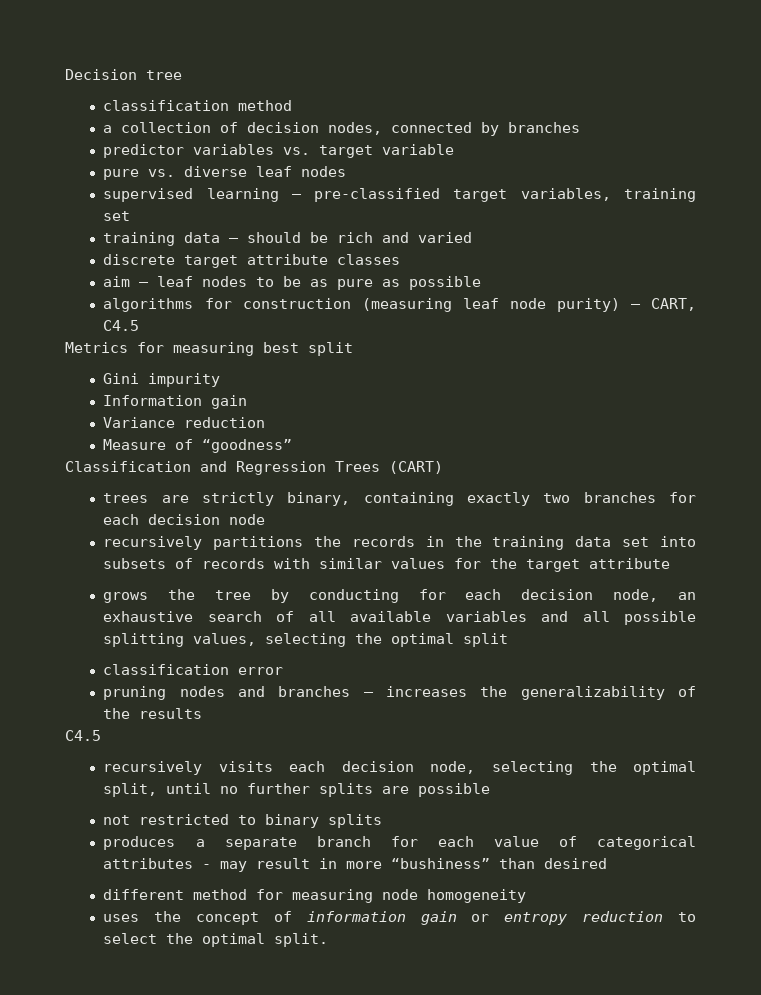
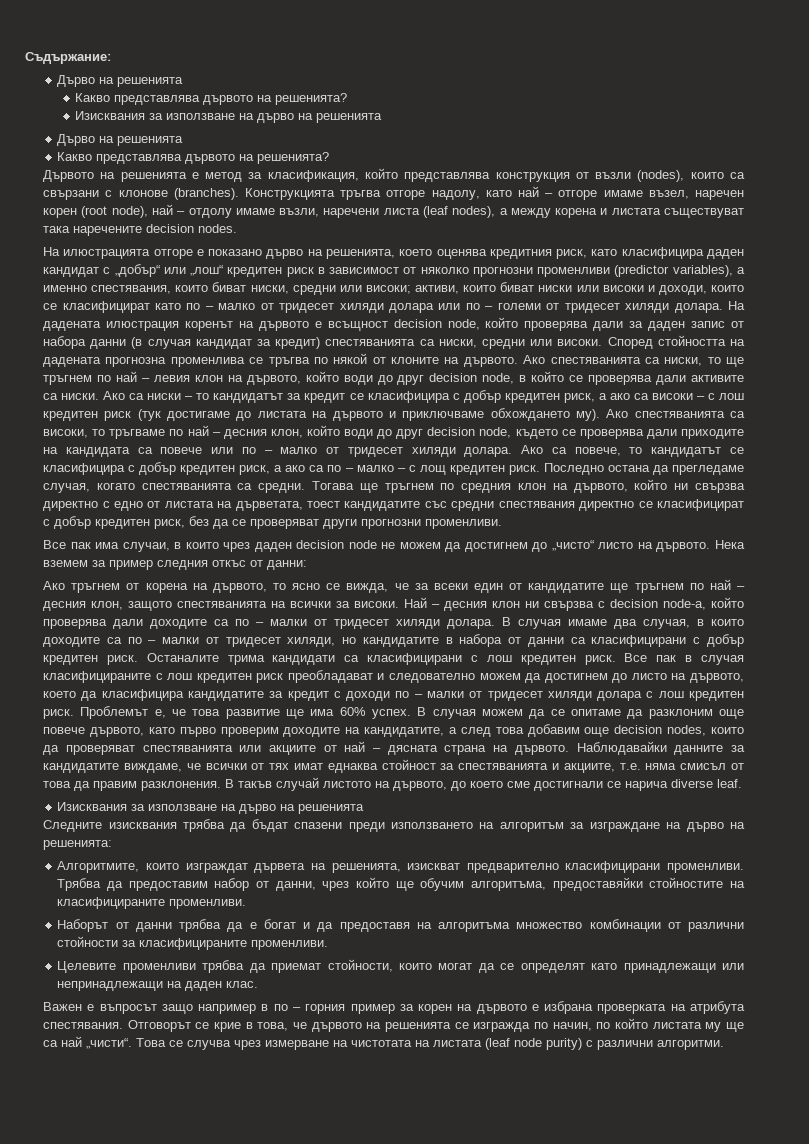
[65,69,182,80] [103,100,293,111] [103,122,581,136] [103,144,455,158] [103,166,347,180] [103,188,696,202] [103,211,131,221] [103,232,473,246] [103,254,401,268] [103,276,482,290] [103,298,696,312] [103,320,140,331] [65,342,353,356] [103,373,221,387] [103,395,248,409] [103,417,266,428] [103,439,293,453] [65,461,443,475] [103,492,696,506] [103,514,266,525] [103,536,696,550] [103,558,671,572] [103,589,696,603] [103,611,696,625] [103,633,509,647] [103,664,284,675] [103,686,696,700] [103,708,203,719] [65,730,101,741] [103,761,696,775] [103,783,491,797] [103,814,383,828] [103,836,696,850] [103,858,608,872] [103,889,527,903] [103,911,696,925] [103,933,329,947] Decision tree // classification method // a collection of decision nodes, connected by branches // predictor variables vs. target variable // pure vs. diverse leaf nodes // supervised learning – pre-classified target variables, training set // training data – should be rich and varied // discrete target attribute classes // aim – leaf nodes to be as pure as possible // algorithms for construction (measuring leaf node purity) – CART, C4.5 // Metrics for measuring best split // Gini impurity // Information gain // Variance reduction // Measure of “goodness” // Classification and Regression Trees (CART) // trees are strictly binary, containing exactly two branches for each decision node // recursively partitions the records in the training data set into subsets of records with similar values for the target attribute // grows the tree by conducting for each decision node, an exhaustive search of all available variables and all possible splitting values, selecting the optimal split // classification error // pruning nodes and branches – increases the generalizability of the results // C4.5 // recursively visits each decision node, selecting the optimal split, until no further splits are possible // not restricted to binary splits // produces a separate branch for each value of categorical attributes - may result in more “bushiness” than desired // different method for measuring node homogeneity // uses the concept of information gain or entropy reduction to select the optimal split. -> [25,52,111,64] [57,75,184,87] [75,93,348,105] [75,111,383,123] [57,134,184,146] [57,152,330,164] [43,168,745,182] [43,186,744,200] [43,204,745,218] [43,224,238,236] [43,247,744,259] [43,264,745,277] [43,282,744,295] [43,301,745,313] [43,317,744,331] [43,335,745,349] [43,353,744,367] [43,371,745,385] [43,390,744,403] [43,408,746,421] [43,425,744,439] [43,445,745,457] [43,462,744,475] [43,479,745,493] [43,499,745,511] [43,516,503,529] [43,540,745,552] [43,560,308,570] [43,579,745,593] [43,597,744,611] [43,617,744,629] [43,634,745,647] [43,653,745,665] [43,670,745,683] [43,689,745,701] [43,706,744,719] [43,724,744,737] [43,741,745,755] [43,759,744,773] [43,777,743,791] [57,802,365,814] [43,819,746,832] [43,840,113,850] [57,861,744,873] [57,877,746,891] [57,897,247,909] [57,919,745,932] [57,936,329,950] [57,959,744,973] [57,981,259,991] [43,1001,745,1014] [43,1018,745,1032] [43,1036,725,1050] Съдържание: // Дърво на решенията // Какво представлява дървото на решенията? // Изисквания за използване на дърво на решенията // Дърво на решенията // Какво представлява дървото на решенията? // Дървото на решенията е метод за класификация, който представлява конструкция от възли (nodes), които са свързани с клонове (branches). Конструкцията тръгва отгоре надолу, като най – отгоре имаме възел, наречен корен (root node), най – отдолу имаме възли, наречени листа (leaf nodes), а между корена и листата съществуват така наречените decision nodes. // На илюстрацията отгоре е показано дърво на решенията, което оценява кредитния риск, като класифицира даден кандидат с „добър“ или „лош“ кредитен риск в зависимост от няколко прогнозни променливи (predictor variables), а именно спестявания, които биват ниски, средни или високи; активи, които биват ниски или високи и доходи, които се класифицират като по – малко от тридесет хиляди долара или по – големи от тридесет хиляди долара. На дадената илюстрация коренът на дървото е всъщност decision node, който проверява дали за даден запис от набора данни (в случая кандидат за кредит) спестяванията са ниски, средни или високи. Според стойността на дадената прогнозна променлива се тръгва по някой от клоните на дървото. Ако спестяванията са ниски, то ще тръгнем по най – левия клон на дървото, който води до друг decision node, в който се проверява дали активите са ниски. Ако са ниски – то кандидатът за кредит се класифицира с добър кредитен риск, а ако са високи – с лош кредитен риск (тук достигаме до листата на дървото и приключваме обхождането му). Ако спестяванията са високи, то тръгваме по най – десния клон, който води до друг decision node, където се проверява дали приходите на кандидата са повече или по – малко от тридесет хиляди долара. Ако са повече, то кандидатът се класифицира с добър кредитен риск, а ако са по – малко – с лощ кредитен риск. Последно остана да прегледаме случая, когато спестяванията са средни. Тогава ще тръгнем по средния клон на дървото, който ни свързва директно с едно от листата на дърветата, тоест кандидатите със средни спестявания директно се класифицират с добър кредитен риск, без да се проверяват други прогнозни променливи. // Все пак има случаи, в които чрез даден decision node не можем да достигнем до „чисто“ листо на дървото. Нека вземем за пример следния откъс от данни: // Ако тръгнем от корена на дървото, то ясно се вижда, че за всеки един от кандидатите ще тръгнем по най – десния клон, защото спестяванията на всички за високи. Най – десния клон ни свързва с decision node-а, който проверява дали доходите са по – малки от тридесет хиляди долара. В случая имаме два случая, в които доходите са по – малки от тридесет хиляди, но кандидатите в набора от данни са класифицирани с добър кредитен риск. Останалите трима кандидати са класифицирани с лош кредитен риск. Все пак в случая класифицираните с лош кредитен риск преобладават и следователно можем да достигнем до листо на дървото, което да класифицира кандидатите за кредит с доходи по – малки от тридесет хиляди долара с лош кредитен риск. Проблемът е, че това развитие ще има 60% успех. В случая можем да се опитаме да разклоним още повече дървото, като първо проверим доходите на кандидатите, а след това добавим още decision nodes, които да проверяват спестяванията или акциите от най – дясната страна на дървото. Наблюдавайки данните за кандидатите виждаме, че всички от тях имат еднаква стойност за спестяванията и акциите, т.е. няма смисъл от това да правим разклонения. В такъв случай листото на дървото, до което сме достигнали се нарича diverse leaf. // Изисквания за използване на дърво на решенията // Следните изисквания трябва да бъдат спазени преди използването на алгоритъм за изграждане на дърво на решенията: // Алгоритмите, които изграждат дървета на решенията, изискват предварително класифицирани променливи. Трябва да предоставим набор от данни, чрез който ще обучим алгоритъма, предоставяйки стойностите на класифицираните променливи. // Наборът от данни трябва да е богат и да предоставя на алгоритъма множество комбинации от различни стойности за класифицираните променливи. // Целевите променливи трябва да приемат стойности, които могат да се определят като принадлежащи или непринадлежащи на даден клас. // Важен е въпросът защо например в по – горния пример за корен на дървото е избрана проверката на атрибута спестявания. Отговорът се крие в това, че дървото на решенията се изгражда по начин, по който листата му ще са най „чисти“. Това се случва чрез измерване на чистотата на листата (leaf node purity) с различни алгоритми.

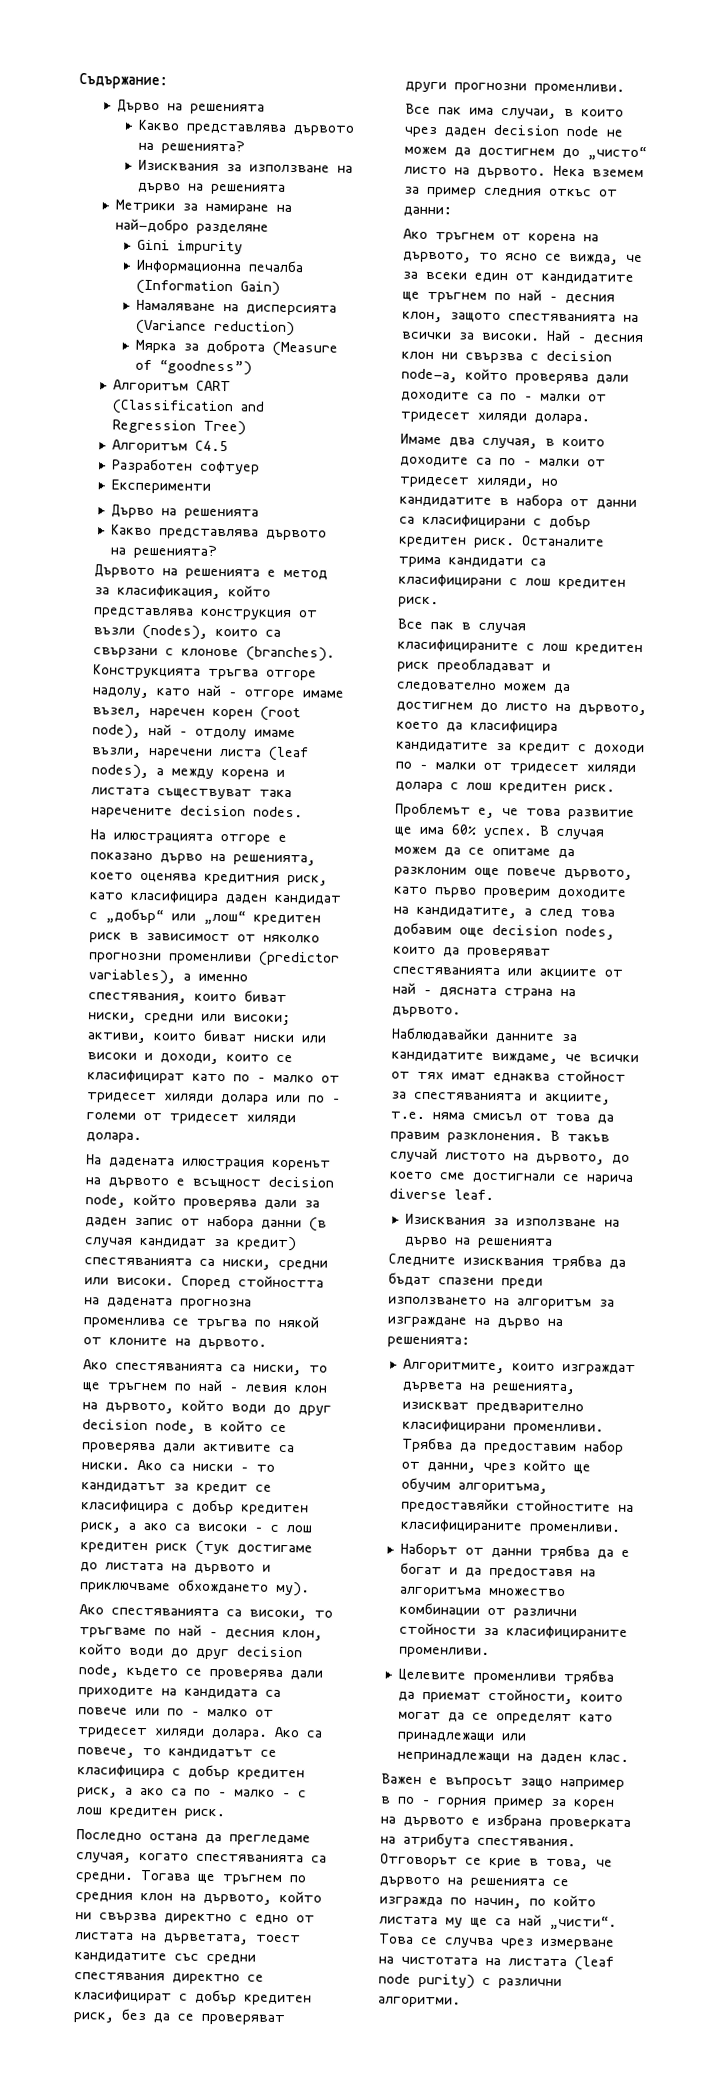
(383, 118) none -> [114,199,292,215] [114,218,269,235] [136,239,243,255] [135,259,304,275] [135,279,280,296] [135,299,337,316] [135,319,295,337] [134,339,338,357] [134,359,252,376] [112,379,231,394] [111,399,265,416] [111,419,246,436] [111,439,228,454] [111,458,260,475] [110,479,211,494] // Метрики за намиране на най-добро разделяне // Gini impurity // Информационна печалба (Information Gain) // Намаляване на дисперсията (Variance reduction) // Мярка за доброта (Measure of “goodness”) // Алгоритъм CART (Classification and Regression Tree) // Алгоритъм C4.5 // Разработен софтуер // Експерименти
(723, 308) none -> (142, 1137) //
(518, 362) none -> (267, 1344) //
(600, 415) none -> (310, 1589) //
[419,465,540,475] лощ кредитен риск. -> [75,1807,225,1820] лош кредитен риск. //
[502,617,608,629] В случая имаме -> [399,433,442,445] // Имаме
(616, 660) none -> (439, 602) //
(75, 714) none -> (615, 789) //
(569, 750) none -> (461, 1012) //

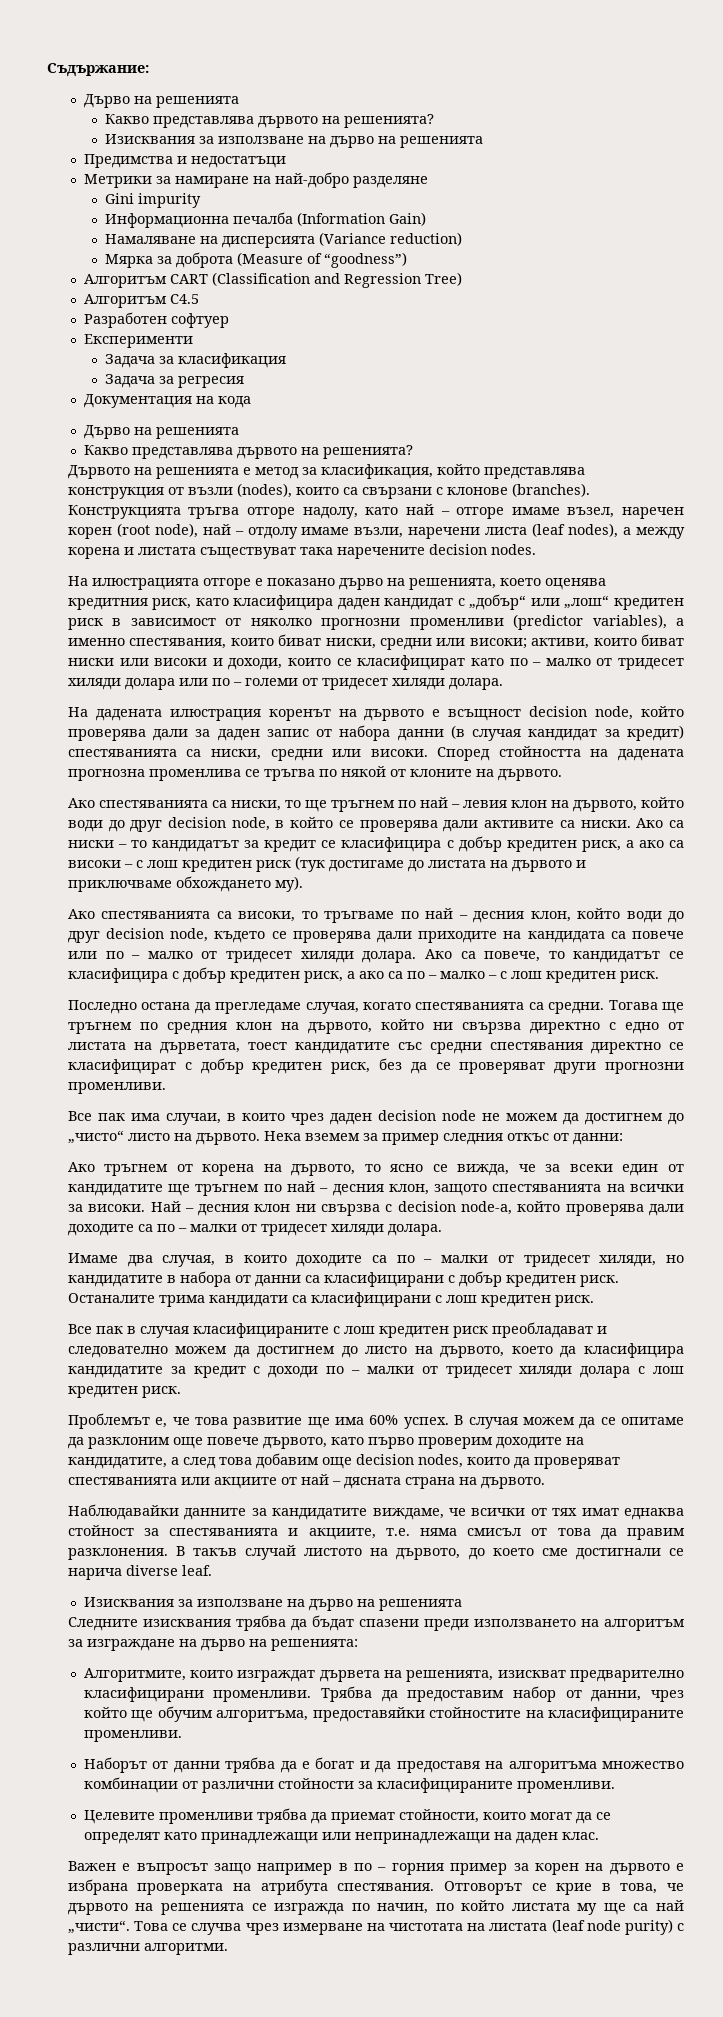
(286, 189) none -> [83,154,286,168] // Предимства и недостатъци
(211, 486) none -> [104,353,286,368] [104,374,244,388] [83,394,251,408] // Задача за класификация // Задача за регресия // Документация на кода

